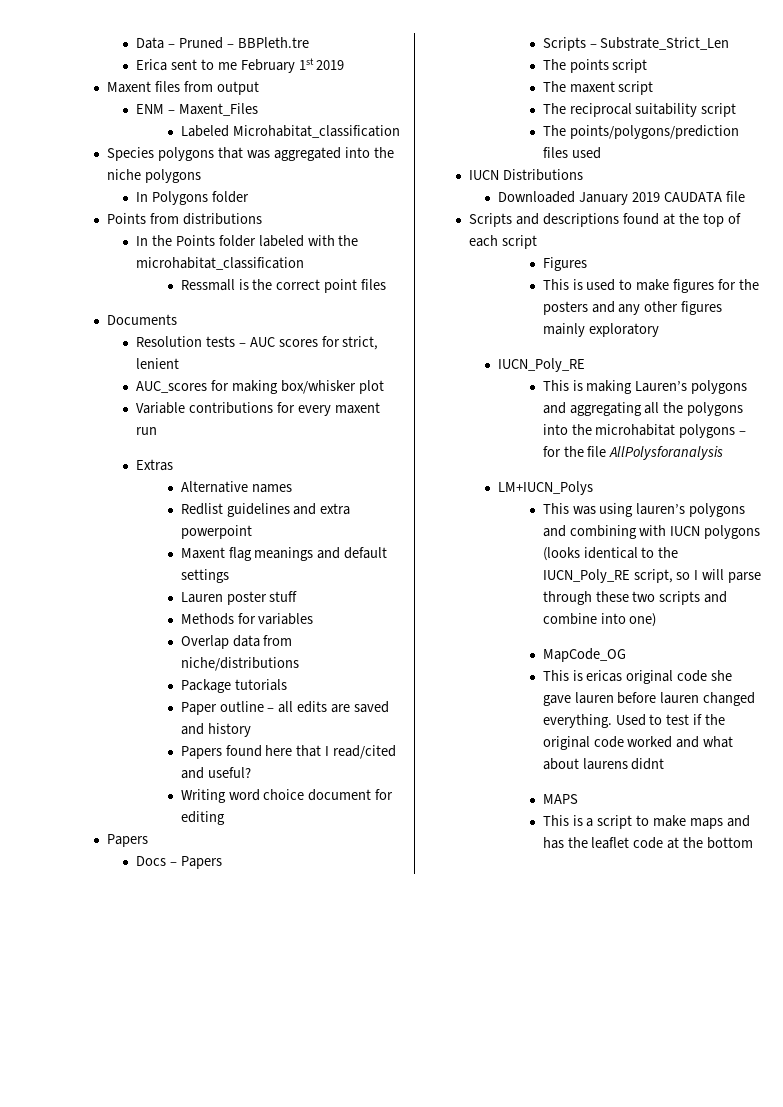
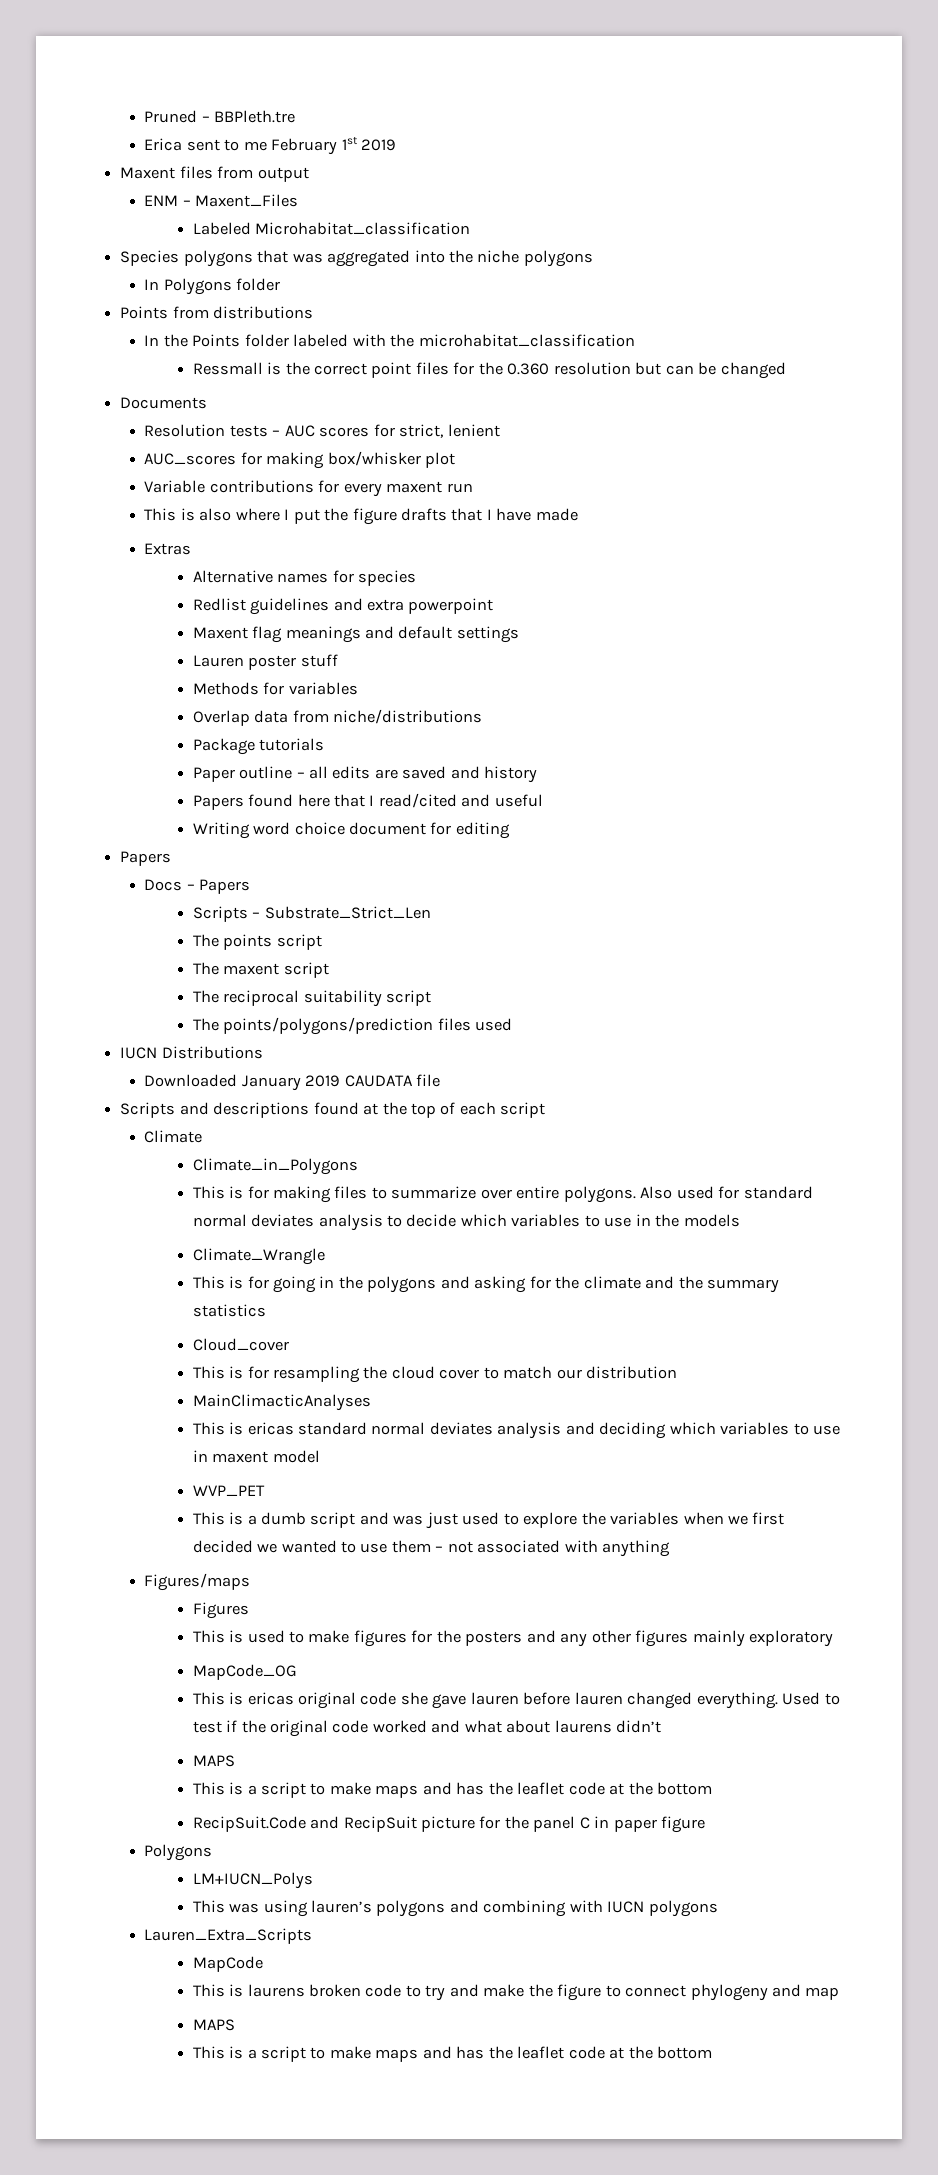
[135,37,175,49] Data – -> (144, 116) none
(387, 284) none -> [453,362,786,379] for the 0.360 resolution but can be changed
(157, 431) none -> [144,508,578,525] // This is also where I put the figure drafts that I have made
(292, 488) none -> [332,570,416,586] for species
[207,767,251,778] useful? -> [494,794,543,807] useful
(538, 242) none -> [144,1130,203,1143] [192,1158,358,1175] [192,1186,813,1203] [192,1214,740,1231] [192,1248,325,1265] [192,1276,779,1293] [192,1304,266,1317] [192,1338,289,1351] [192,1366,678,1383] [192,1394,371,1411] [192,1422,841,1439] [192,1450,320,1463] [192,1485,265,1496] [192,1512,785,1529] [192,1540,671,1557] [144,1573,251,1591] // Climate // Climate_in_Polygons // This is for making files to summarize over entire polygons. Also used for standard normal deviates analysis to decide which variables to use in the models // Climate_Wrangle // This is for going in the polygons and asking for the climate and the summary statistics // Cloud_cover // This is for resampling the cloud cover to match our distribution // MainClimacticAnalyses // This is ericas standard normal deviates analysis and deciding which variables to use in maxent model // WVP_PET // This is a dumb script and was just used to explore the variables when we first decided we wanted to use them – not associated with anything // Figures/maps
[497,358,585,372] [542,380,748,394] [542,402,744,416] [542,424,747,438] [542,446,724,460] [497,481,593,495] [542,503,746,517] [542,525,761,539] [542,547,679,561] [542,569,762,583] [542,591,728,605] [542,613,657,627] // IUCN_Poly_RE // This is making Lauren’s polygons and aggregating all the polygons into the microhabitat polygons – for the file AllPolysforanalysis // LM+IUCN_Polys // This was using lauren’s polygons and combining with IUCN polygons (looks identical to the IUCN_Poly_RE script, so I will parse through these two scripts and combine into one) -> (833, 1638) none
[631,758,665,770] didnt -> [616,1720,662,1733] didn’t
(754, 843) none -> [192,1816,706,1833] [144,1844,213,1861] [192,1872,313,1889] [192,1900,718,1917] [144,1928,313,1944] [192,1956,263,1972] [192,1984,840,2001] [192,2019,235,2031] [192,2046,712,2062] // RecipSuit.Code and RecipSuit picture for the panel C in paper figure // Polygons // LM+IUCN_Polys // This was using lauren’s polygons and combining with IUCN polygons // Lauren_Extra_Scripts // MapCode // This is laurens broken code to try and make the figure to connect phylogeny and map // MAPS // This is a script to make maps and has the leaflet code at the bottom

